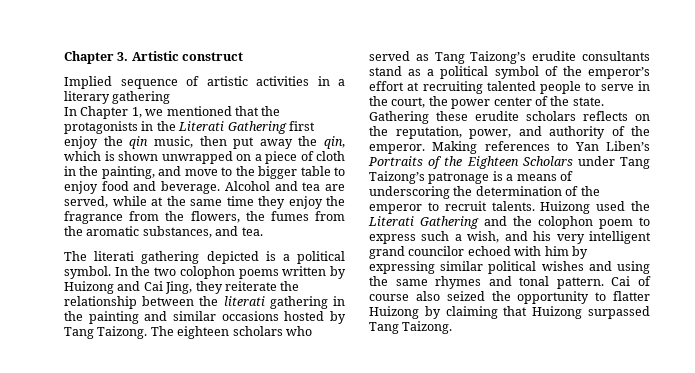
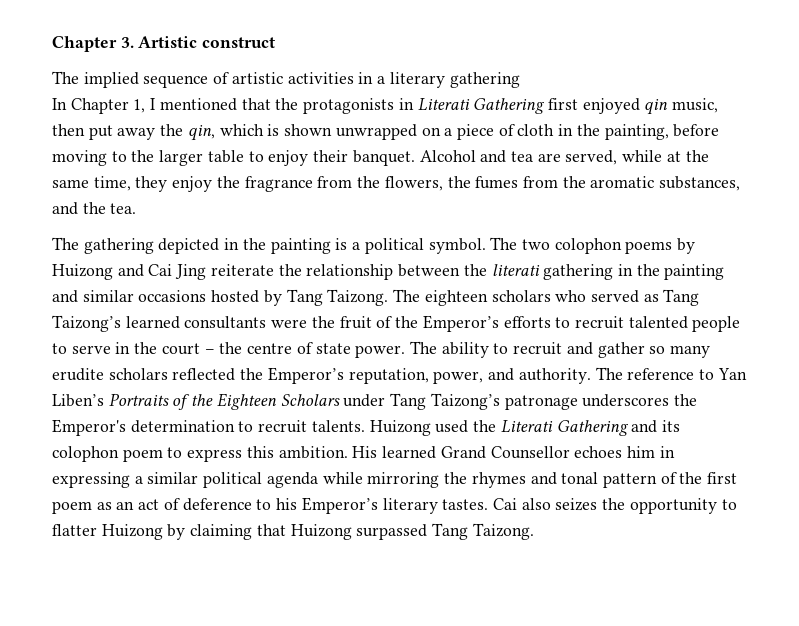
[64,76,112,89] Implied -> [52,71,139,88] The implied
[145,109,164,116] we -> [150,98,156,110] I
[156,121,176,131] the -> (414, 104) none
[64,136,123,149] enjoy the -> [582,98,640,114] enjoyed
[158,166,218,176] and move -> [673,124,720,137] [52,150,107,166] before moving
[258,166,298,179] bigger -> [159,150,204,166] larger
[101,181,221,194] food and beverage. -> [313,150,415,166] their banquet.
[226,196,254,206] time -> [93,176,131,191] time,
(239, 231) none -> [82,202,106,214] the
[94,251,135,261] literati -> (79, 243) none
(259, 257) none -> [224,238,331,254] in the painting
[114,266,151,276] In the -> [490,237,518,250] The
[282,266,327,276] written -> (673, 247) none
[165,281,223,294] Jing, they -> [175,264,207,280] Jing
[532,51,650,61] [369,66,650,79] [369,81,483,94] erudite consultants stand as a political symbol of the emperor’s effort at recruiting -> [125,315,624,332] learned consultants were the fruit of the Emperor’s efforts to recruit
[391,96,604,109] [369,111,650,124] [369,126,650,139] [369,141,550,154] court, the power center of the state. Gathering these erudite scholars reflects on the reputation, power, and authority of the emperor. Making references -> [161,341,711,358] [52,367,695,384] court – the centre of state power. The ability to recruit and gather so many erudite scholars reflected the Emperor’s reputation, power, and authority. The reference
[492,171,573,181] [369,186,600,199] [369,204,422,214] is a means of underscoring the determination of the emperor -> [582,394,697,407] [52,419,235,436] underscores the Emperor's determination
[513,216,532,226] the -> [661,420,680,432] its
[421,231,651,244] [369,246,588,259] [369,261,650,274] [369,276,651,289] [369,291,485,301] such a wish, and his very intelligent grand councilor echoed with him by expressing similar political wishes and using the same rhymes and tonal pattern. Cai of course also seized -> [246,446,675,459] [52,472,738,488] [52,497,598,514] this ambition. His learned Grand Counsellor echoes him in expressing a similar political agenda while mirroring the rhymes and tonal pattern of the first poem as an act of deference to his Emperor’s literary tastes. Cai also seizes

